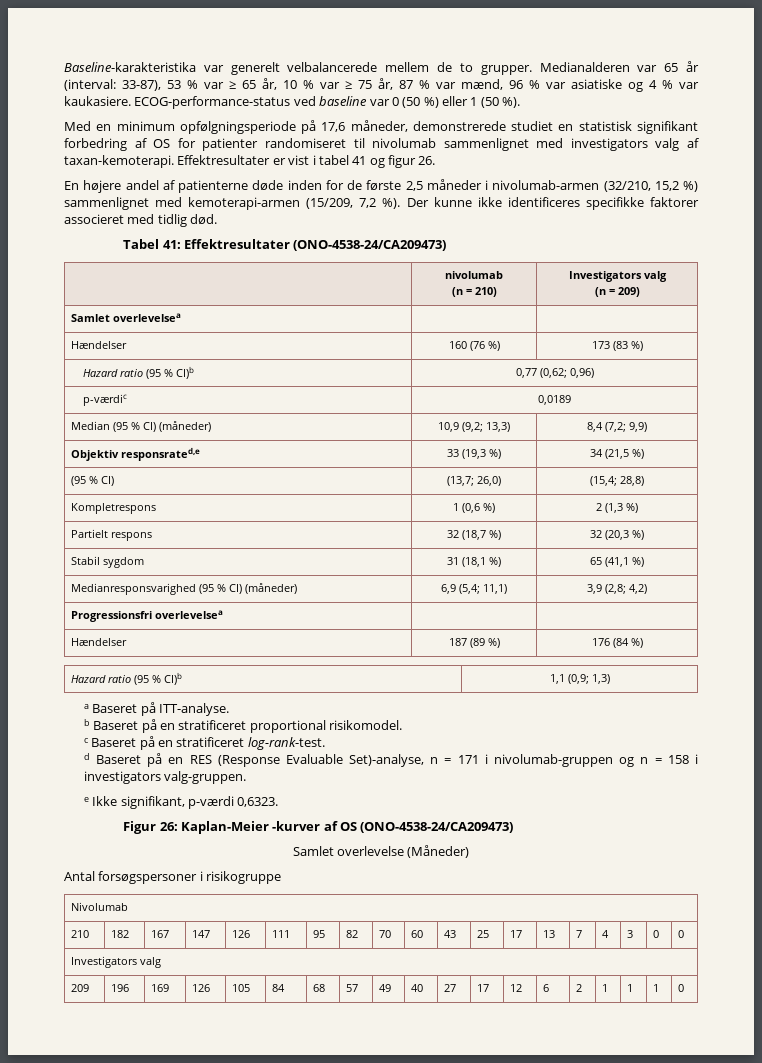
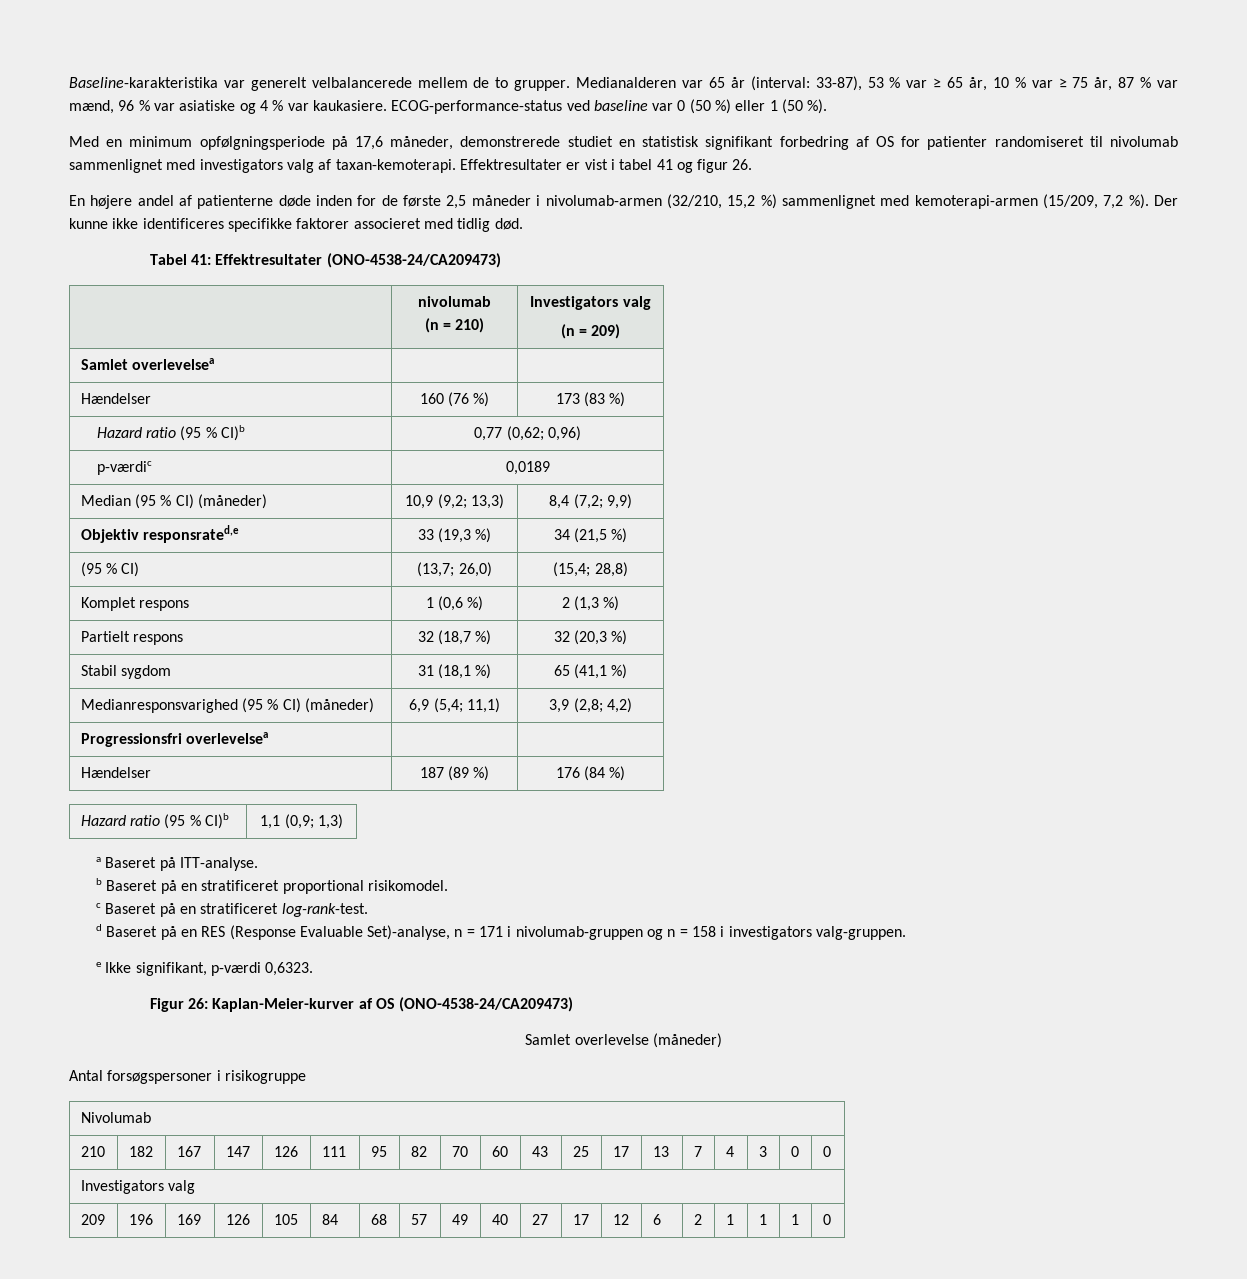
[70,503,156,514] Kompletrespons -> [80,597,190,611] Komplet respons
[180,821,321,834] Kaplan-Meier -kurver -> [212,998,355,1012] Kaplan-Meier-kurver
[407,845,470,858] (Måneder) -> [652,1033,722,1048] (måneder)

